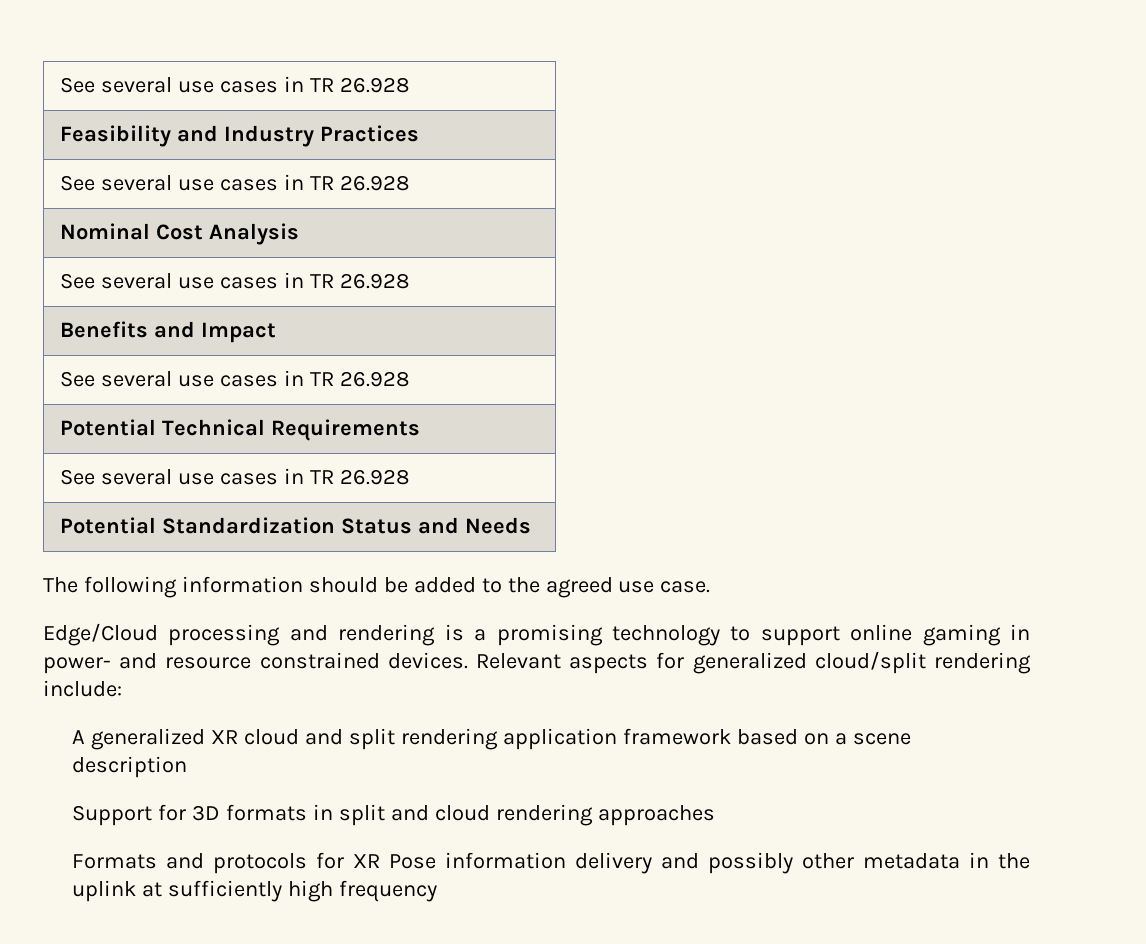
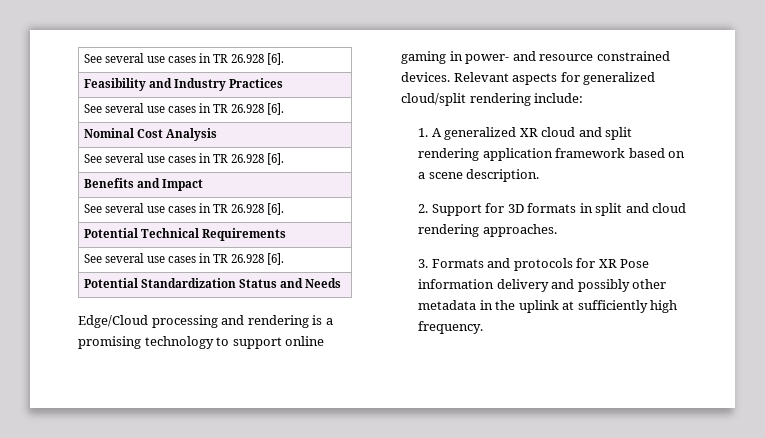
[60,76,410,93] See several use cases in TR 26.928 -> [83,53,285,65] See several use cases in TR 26.928 [6].
(410, 183) none -> [267,103,285,115] [6].
(410, 281) none -> [267,153,285,165] [6].
(410, 379) none -> [267,203,285,215] [6].
(410, 477) none -> [267,253,285,265] [6].
[43,576,711,598] // The following information should be added to the agreed use case. -> (342, 283) none
(122, 688) none -> [418,128,429,137] 1.
[72,756,188,778] description // -> [466,169,540,182] [418,204,429,213] description. // 2.
[597,805,715,826] approaches // -> [482,224,557,237] [418,259,429,268] approaches. // 3.
[339,880,438,902] frequency -> [418,321,484,334] frequency.

